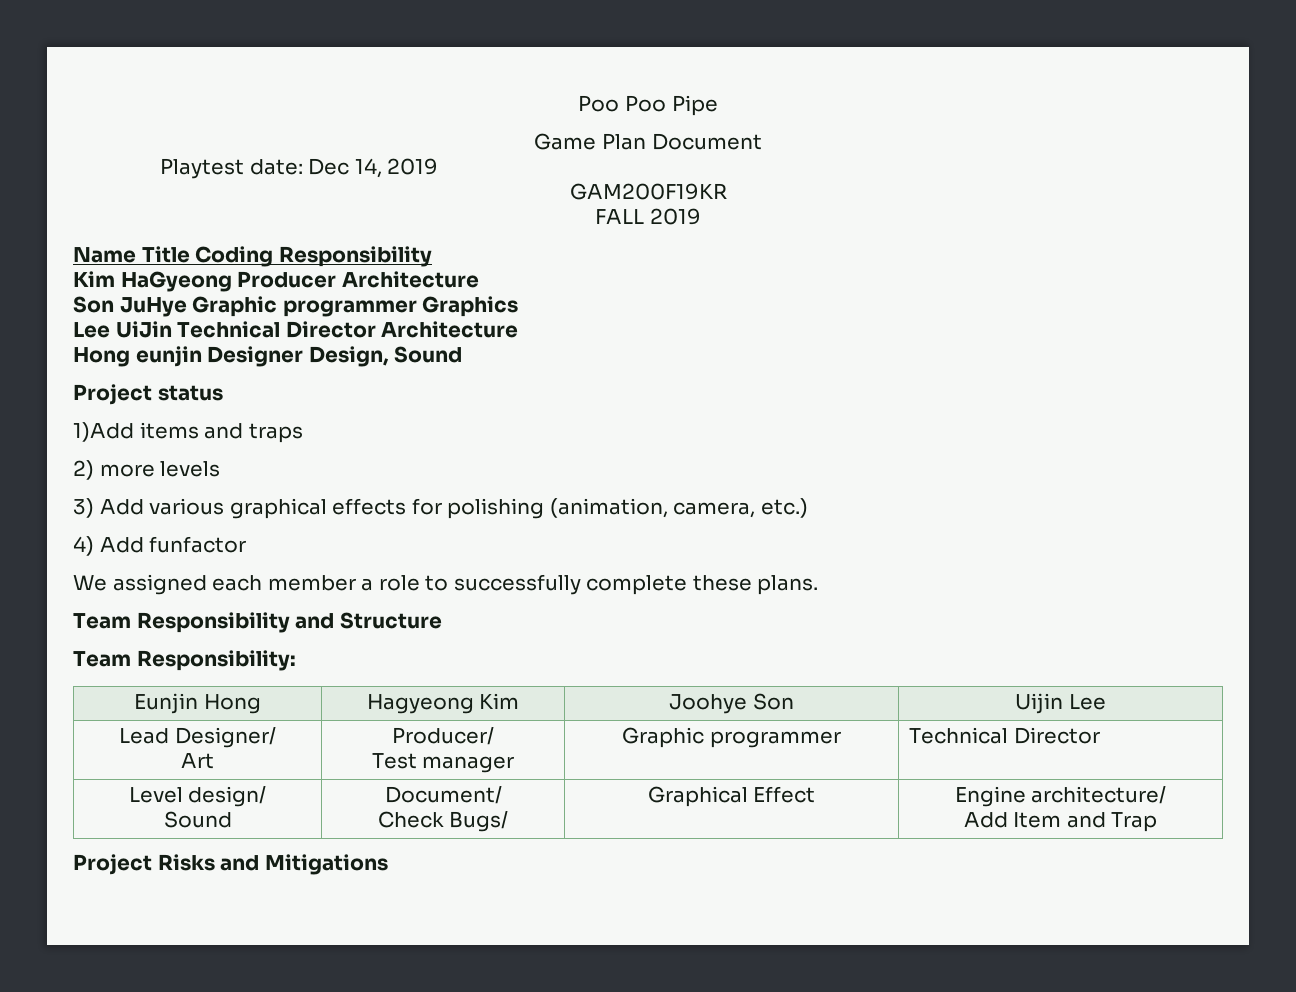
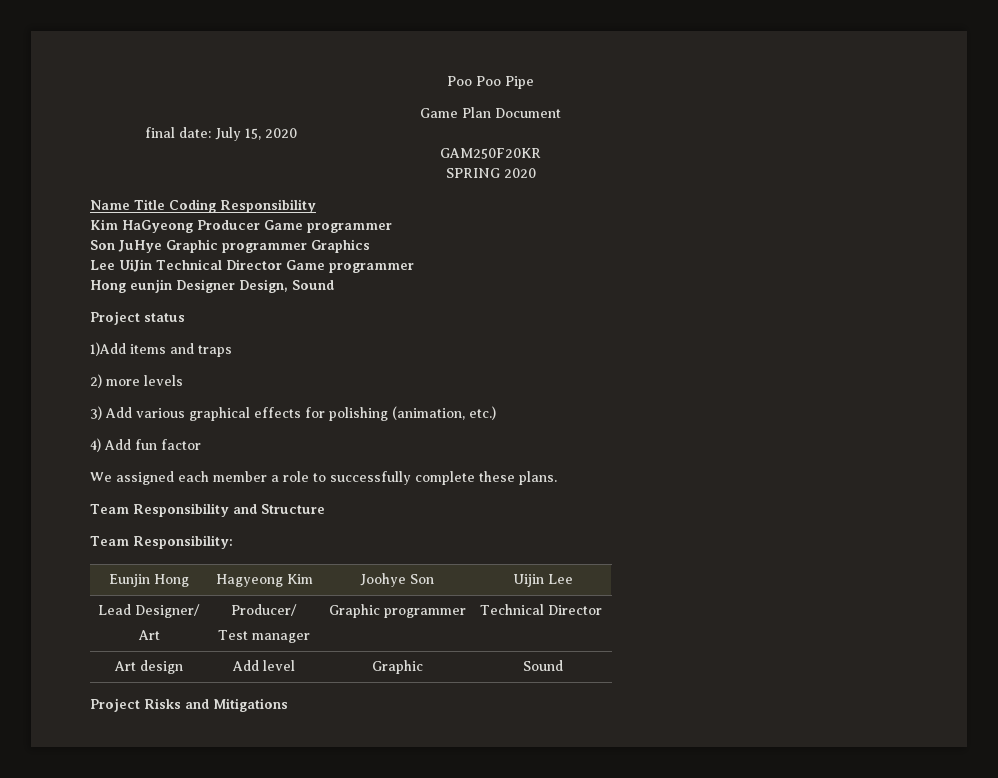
[160,158,439,179] [569,183,727,200] [595,208,701,225] Playtest date: Dec 14, 2019 // GAM200F19KR // FALL 2019 -> [145,127,298,141] [440,148,541,159] [445,168,536,178] final date: July 15, 2020 // GAM250F20KR // SPRING 2020
[341,271,479,288] Architecture -> [264,220,392,233] Game programmer
[381,321,519,338] Architecture -> [285,260,414,273] Game programmer
[673,502,756,518] camera, -> (465, 413) none
[149,536,247,553] funfactor -> [135,439,201,450] fun factor
[128,786,267,807] [163,811,232,828] [384,786,502,804] [377,811,509,832] [647,786,816,807] [954,786,1167,807] [963,812,1158,832] Level design/ // Sound | Document/ // Check Bugs/ | Graphical Effect | Engine architecture/ // Add Item and Trap -> [114,660,183,674] [232,660,295,671] [371,660,423,674] [522,660,563,671] Art design | Add level | Graphic | Sound

